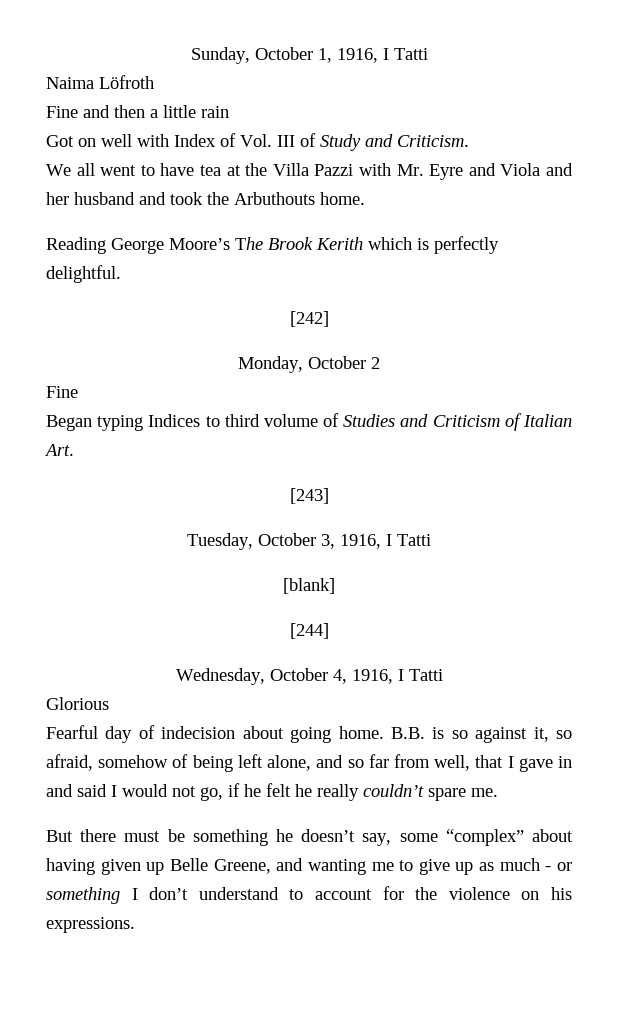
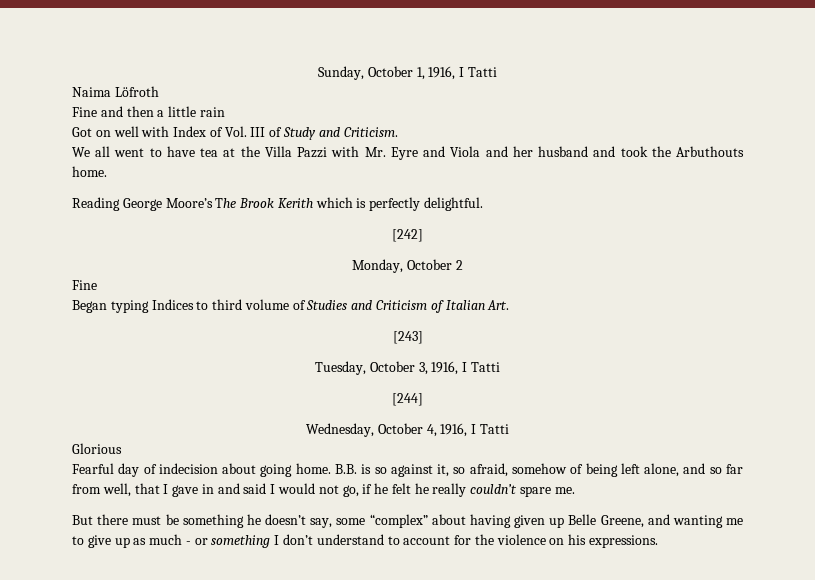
[283,578,335,594] // [blank] -> (500, 367) none

